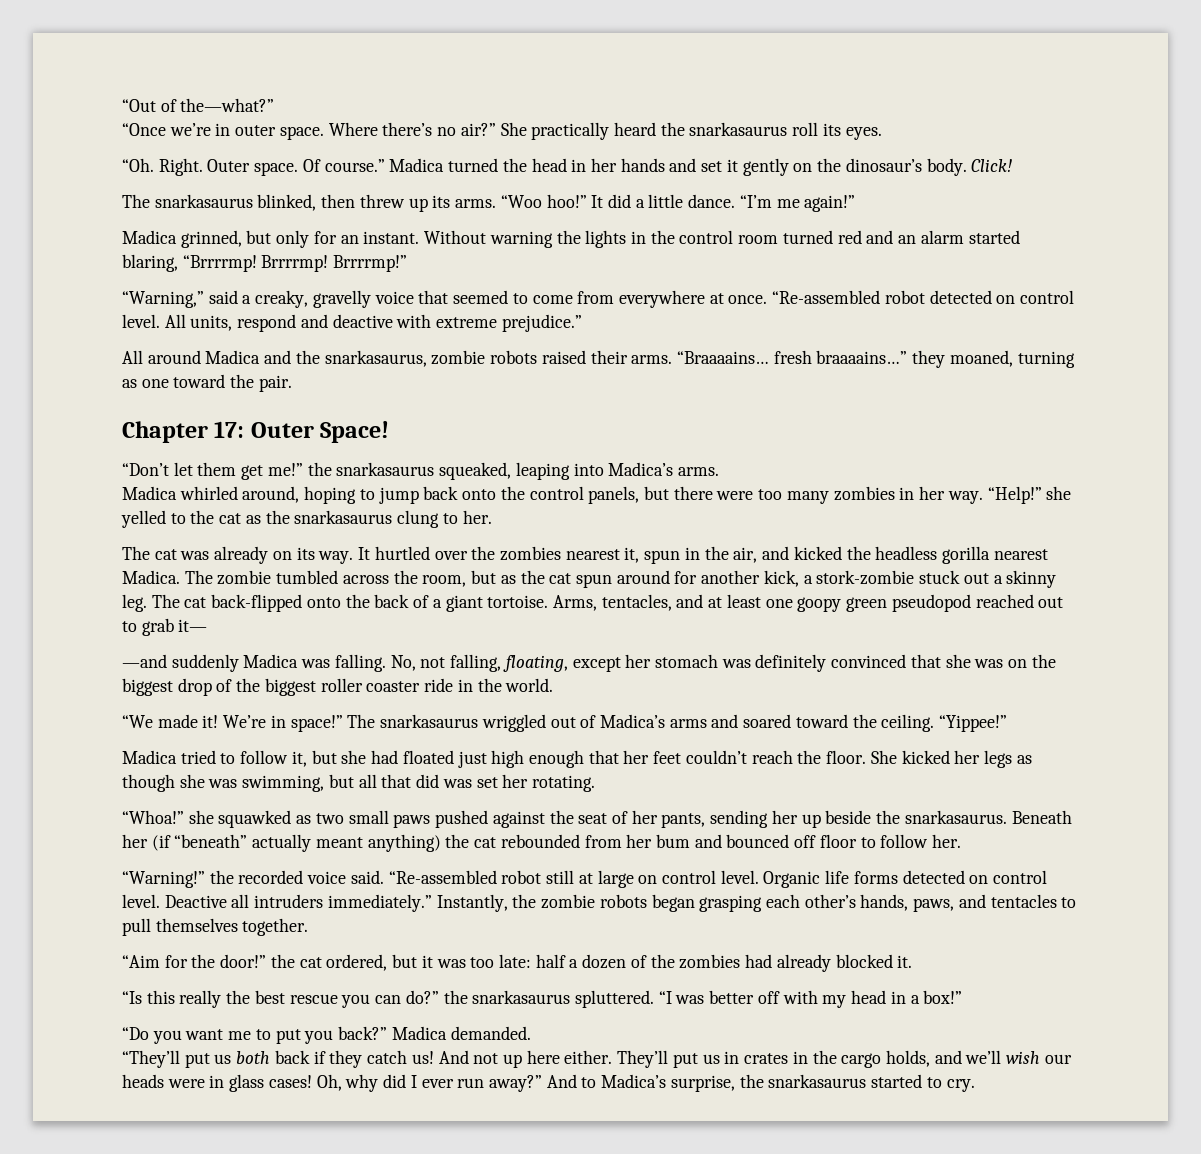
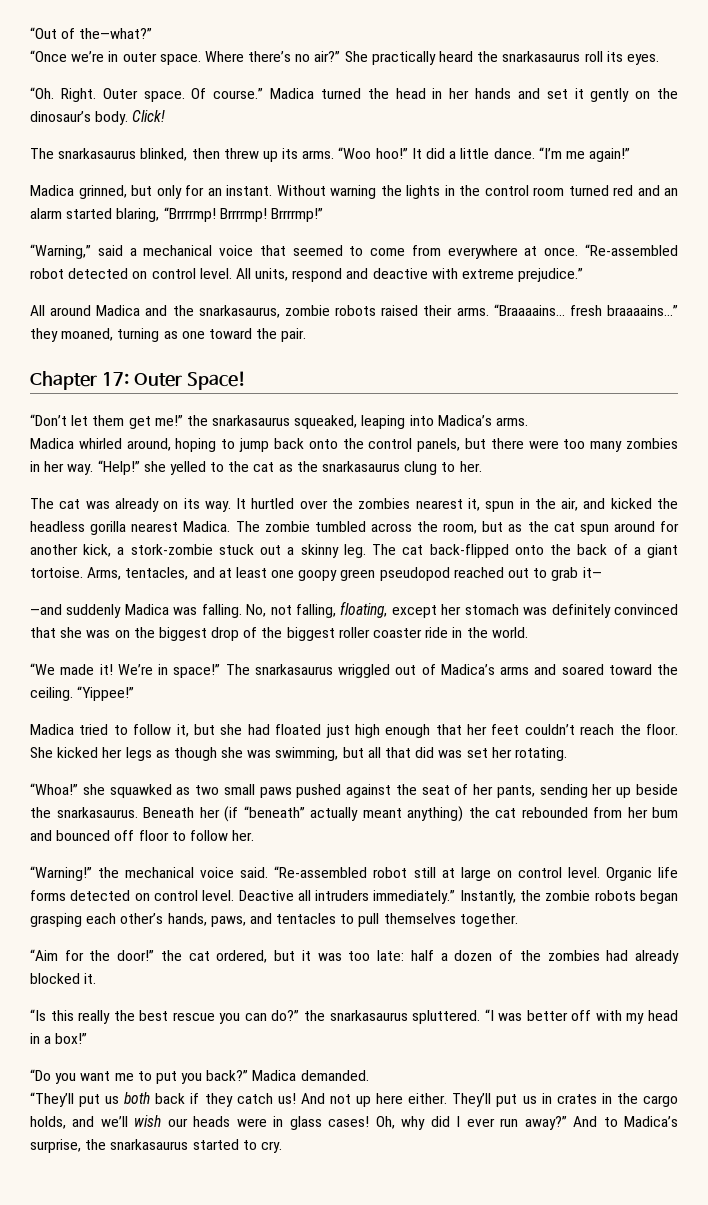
[255,290,371,308] creaky, gravelly -> [143,245,213,256] mechanical
[238,870,304,884] recorded -> [125,867,195,878] mechanical

